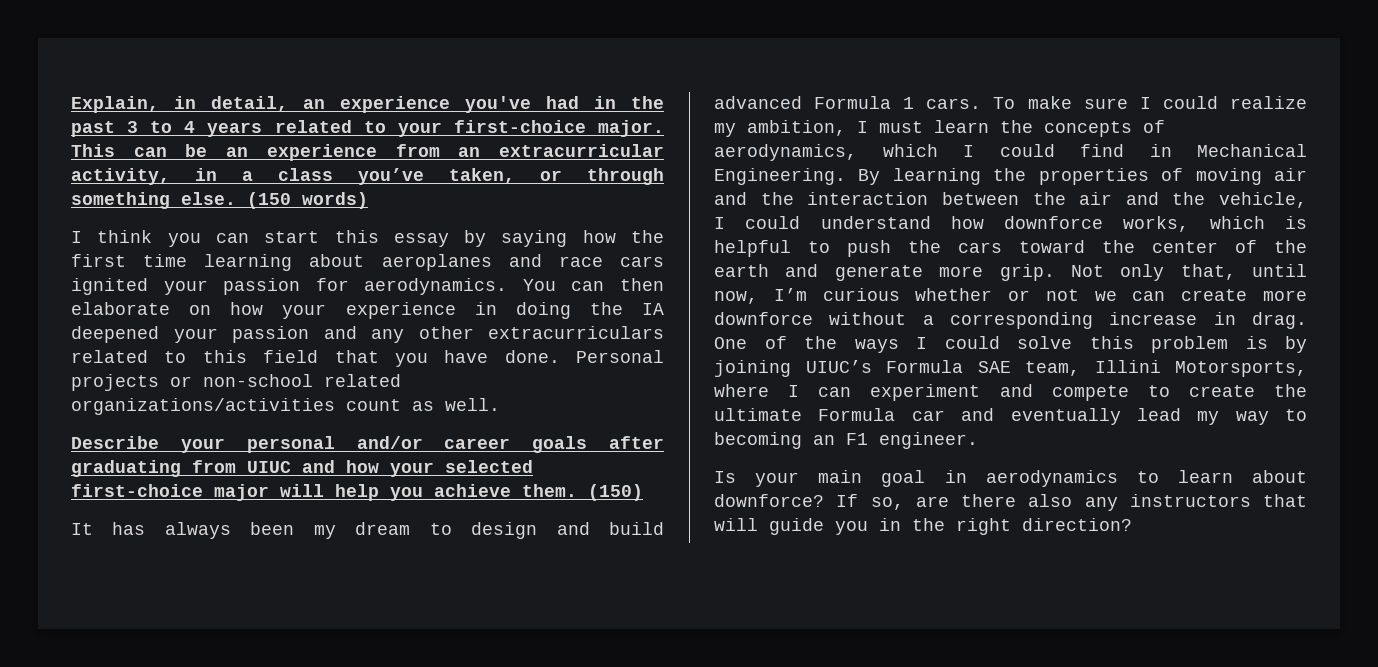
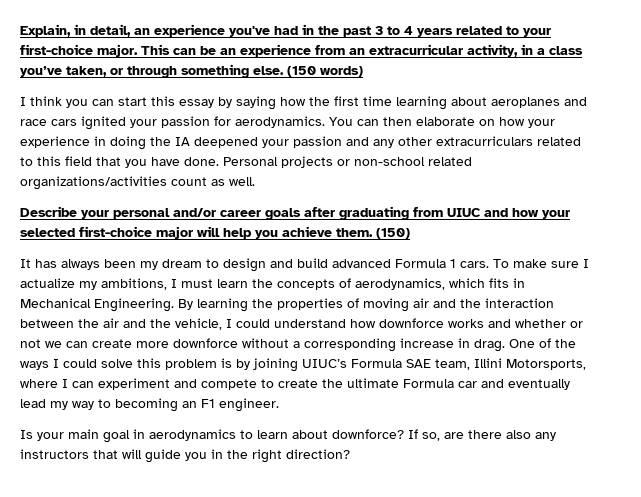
[1162,96,1307,109] [714,120,846,137] could realize my ambition, -> [20,278,167,290] actualize my ambitions,
[963,144,1124,157] I could find -> [489,278,509,288] fits
[1123,216,1307,232] [714,240,1307,257] [714,264,1307,281] [714,288,900,304] works, which is helpful to push the cars toward the center of the earth and generate more grip. Not only that, until now, I’m curious -> [448,319,511,328] works and

